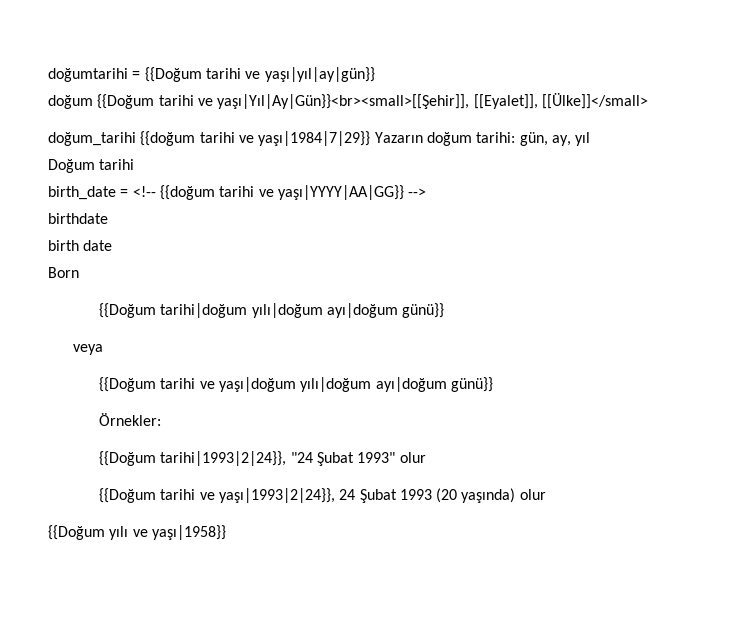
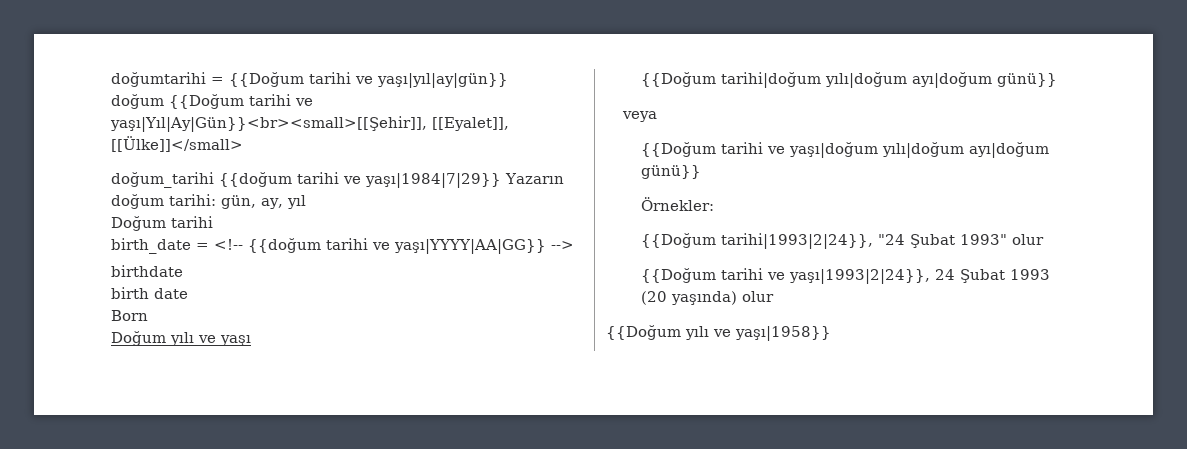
(79, 272) none -> [111,331,251,346] // Doğum yılı ve yaşı

